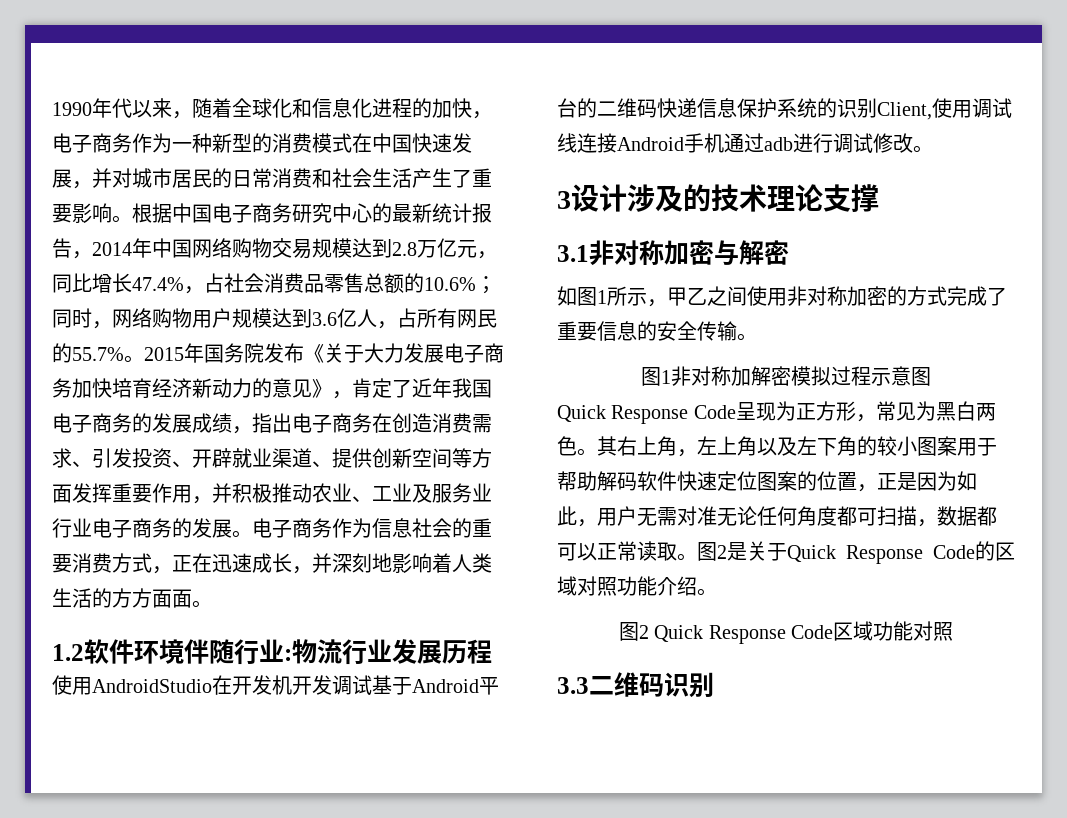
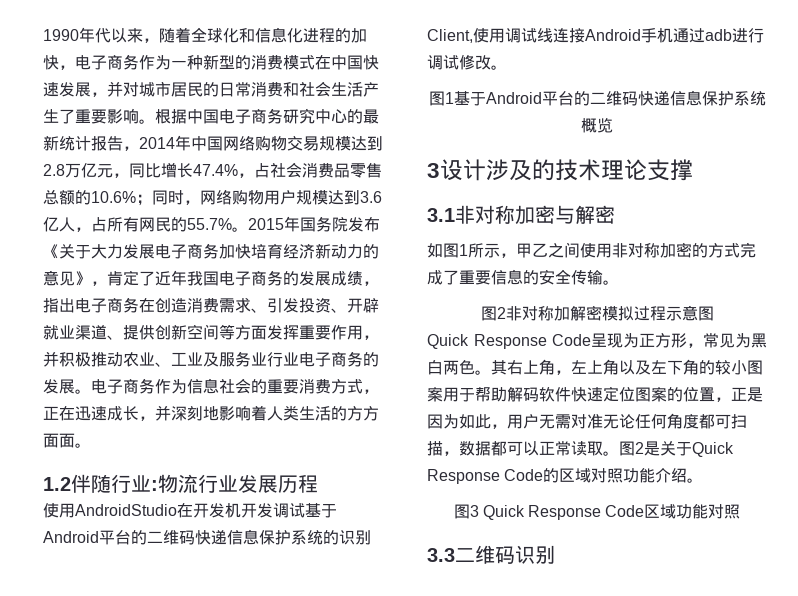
[84,639,184,664] 软件环境 -> (71, 484) none
(933, 149) none -> [428,90,766,106] [581,117,613,133] // 图1基于Android平台的二维码快递信息保护系统概览
[661,370,671,384] 1 -> [496,307,506,319] 2
[638,625,649,639] 2 -> [469,505,479,517] 3

